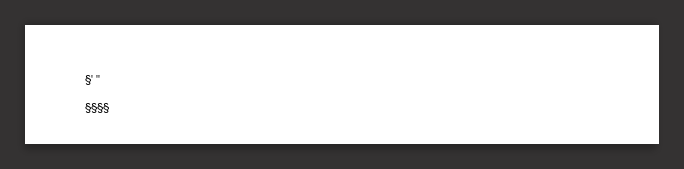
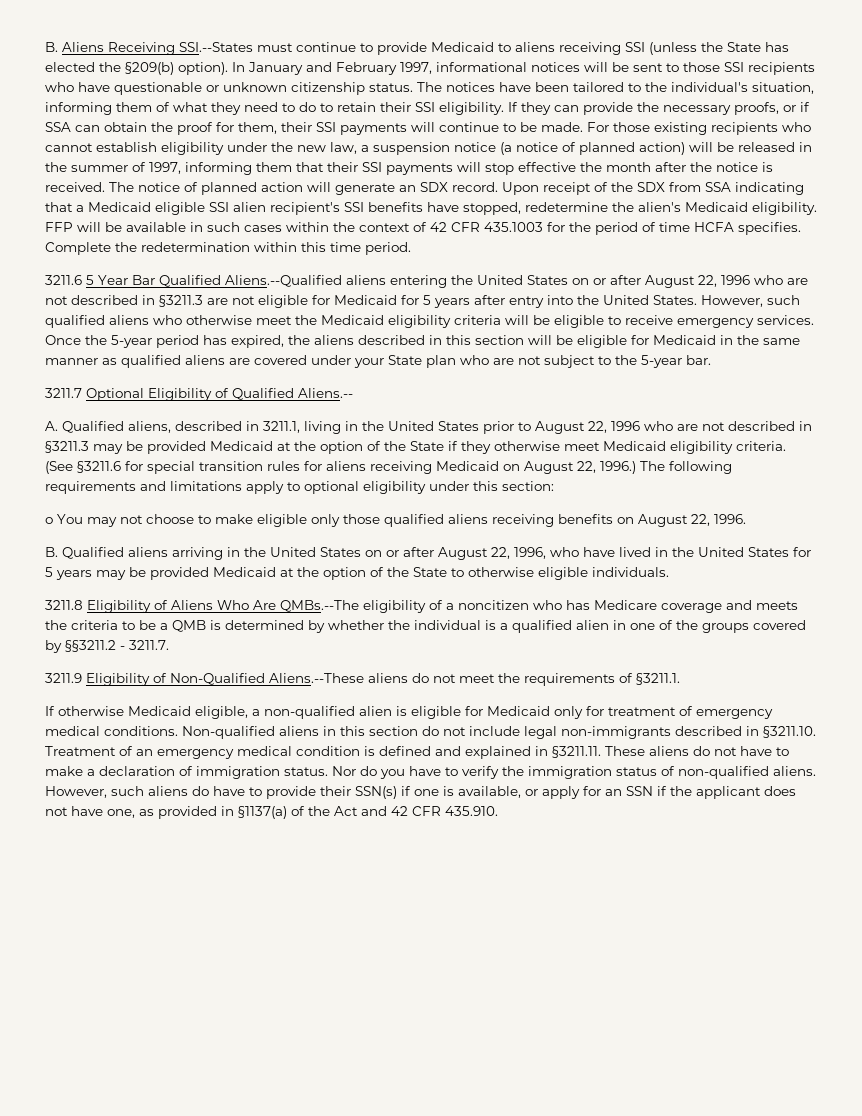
[85,75,101,85] [85,103,109,113] §' '' // §§§§ -> [45,42,789,55] [45,62,815,75] [45,82,814,95] [45,102,810,115] [45,122,811,135] [45,142,812,155] [45,162,773,175] [45,182,804,195] [45,202,817,215] [45,222,801,235] [45,242,411,255] [45,275,808,288] [45,295,800,308] [45,315,814,328] [45,335,800,348] [45,355,711,368] [45,388,353,401] [45,421,812,434] [45,441,786,454] [45,461,732,474] [45,481,554,494] [45,514,746,527] [45,547,811,560] [45,567,669,580] [45,600,798,613] [45,620,806,633] [45,640,169,653] [45,673,680,686] [45,706,773,719] [45,726,816,739] [45,746,789,759] [45,766,816,779] [45,786,796,799] [45,806,498,819] B. Aliens Receiving SSI.--States must continue to provide Medicaid to aliens receiving SSI (unless the State has elected the §209(b) option). In January and February 1997, informational notices will be sent to those SSI recipients who have questionable or unknown citizenship status. The notices have been tailored to the individual's situation, informing them of what they need to do to retain their SSI eligibility. If they can provide the necessary proofs, or if SSA can obtain the proof for them, their SSI payments will continue to be made. For those existing recipients who cannot establish eligibility under the new law, a suspension notice (a notice of planned action) will be released in the summer of 1997, informing them that their SSI payments will stop effective the month after the notice is received. The notice of planned action will generate an SDX record. Upon receipt of the SDX from SSA indicating that a Medicaid eligible SSI alien recipient's SSI benefits have stopped, redetermine the alien's Medicaid eligibility. FFP will be available in such cases within the context of 42 CFR 435.1003 for the period of time HCFA specifies. Complete the redetermination within this time period. // 3211.6 5 Year Bar Qualified Aliens.--Qualified aliens entering the United States on or after August 22, 1996 who are not described in §3211.3 are not eligible for Medicaid for 5 years after entry into the United States. However, such qualified aliens who otherwise meet the Medicaid eligibility criteria will be eligible to receive emergency services. Once the 5-year period has expired, the aliens described in this section will be eligible for Medicaid in the same manner as qualified aliens are covered under your State plan who are not subject to the 5-year bar. // 3211.7 Optional Eligibility of Qualified Aliens.-- // A. Qualified aliens, described in 3211.1, living in the United States prior to August 22, 1996 who are not described in §3211.3 may be provided Medicaid at the option of the State if they otherwise meet Medicaid eligibility criteria. (See §3211.6 for special transition rules for aliens receiving Medicaid on August 22, 1996.) The following requirements and limitations apply to optional eligibility under this section: // o You may not choose to make eligible only those qualified aliens receiving benefits on August 22, 1996. // B. Qualified aliens arriving in the United States on or after August 22, 1996, who have lived in the United States for 5 years may be provided Medicaid at the option of the State to otherwise eligible individuals. // 3211.8 Eligibility of Aliens Who Are QMBs.--The eligibility of a noncitizen who has Medicare coverage and meets the criteria to be a QMB is determined by whether the individual is a qualified alien in one of the groups covered by §§3211.2 - 3211.7. // 3211.9 Eligibility of Non-Qualified Aliens.--These aliens do not meet the requirements of §3211.1. // If otherwise Medicaid eligible, a non-qualified alien is eligible for Medicaid only for treatment of emergency medical conditions. Non-qualified aliens in this section do not include legal non-immigrants described in §3211.10. Treatment of an emergency medical condition is defined and explained in §3211.11. These aliens do not have to make a declaration of immigration status. Nor do you have to verify the immigration status of non-qualified aliens. However, such aliens do have to provide their SSN(s) if one is available, or apply for an SSN if the applicant does not have one, as provided in §1137(a) of the Act and 42 CFR 435.910.

